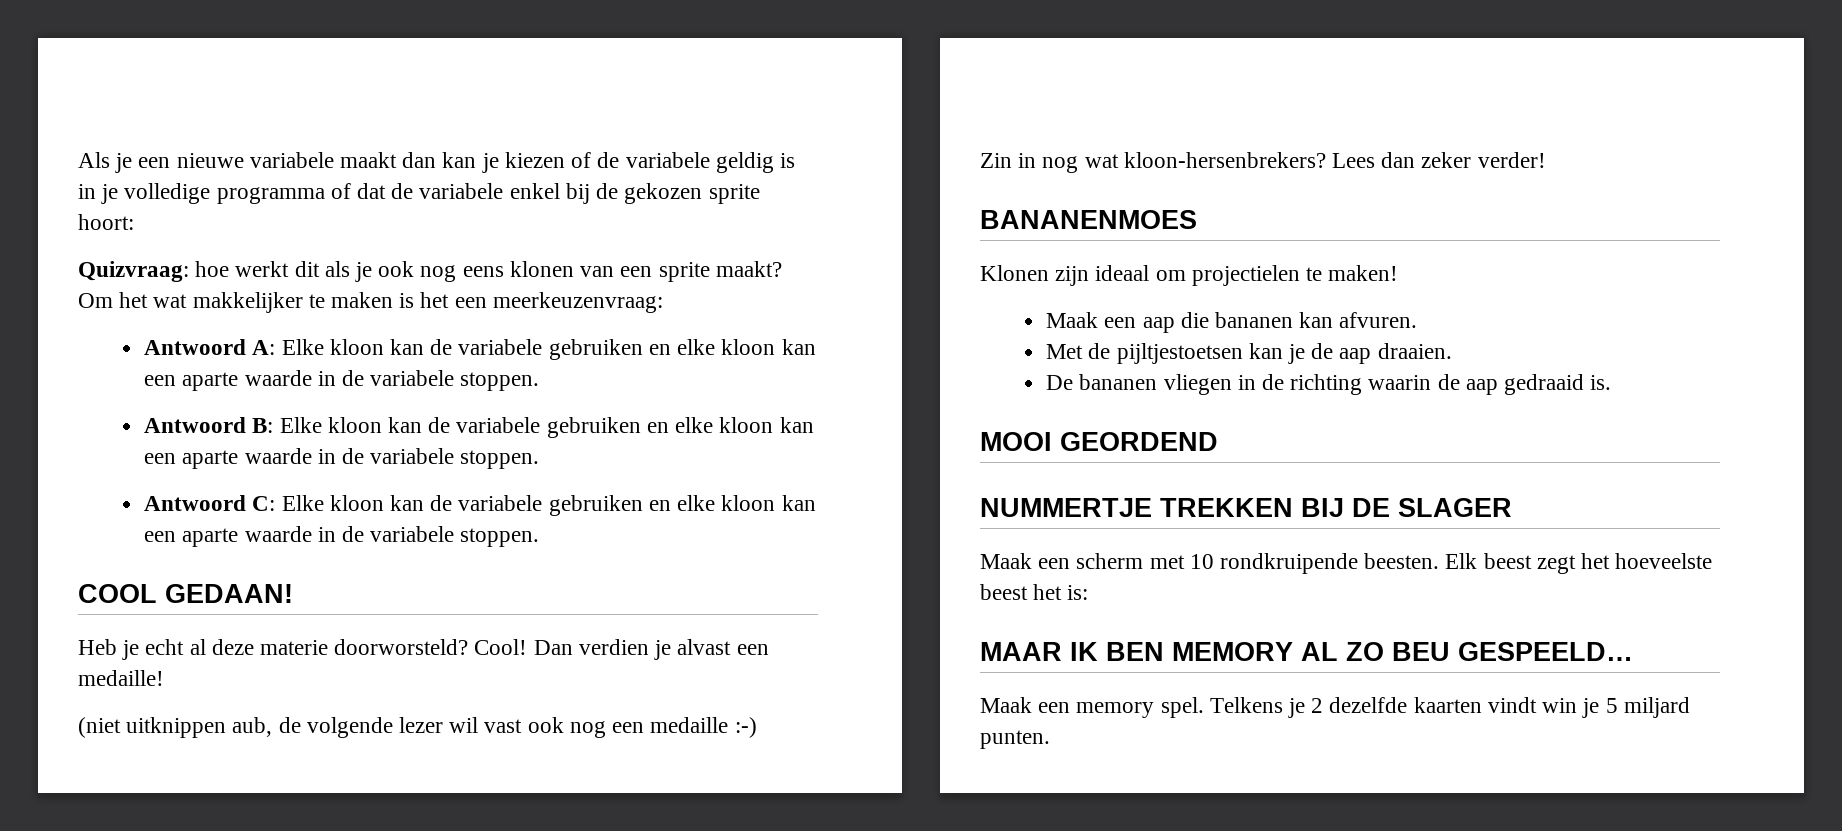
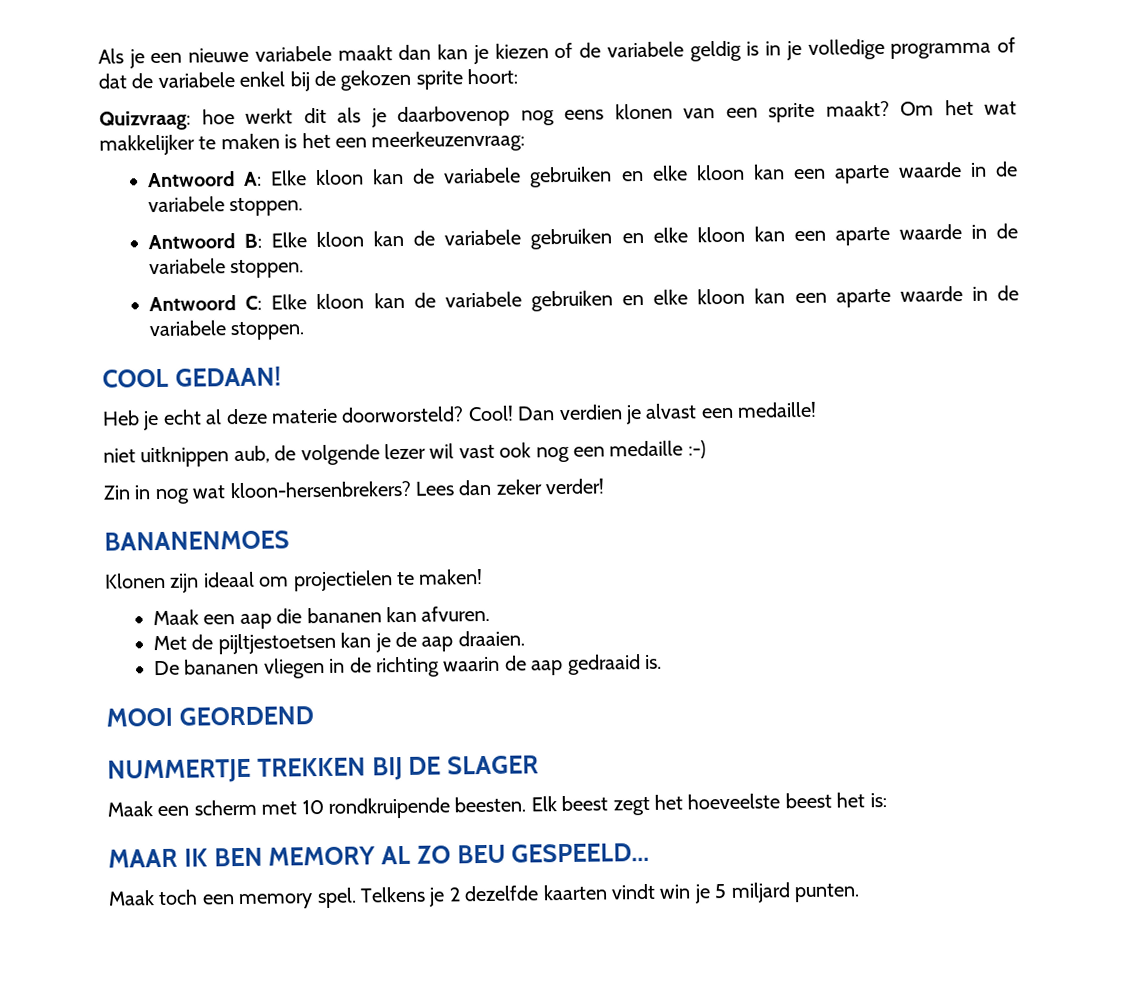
[378,261,415,277] ook -> [397,105,510,128] daarbovenop
[78,717,121,738] (niet -> [103,448,136,463] niet
(1032, 705) none -> [158,889,199,906] toch

